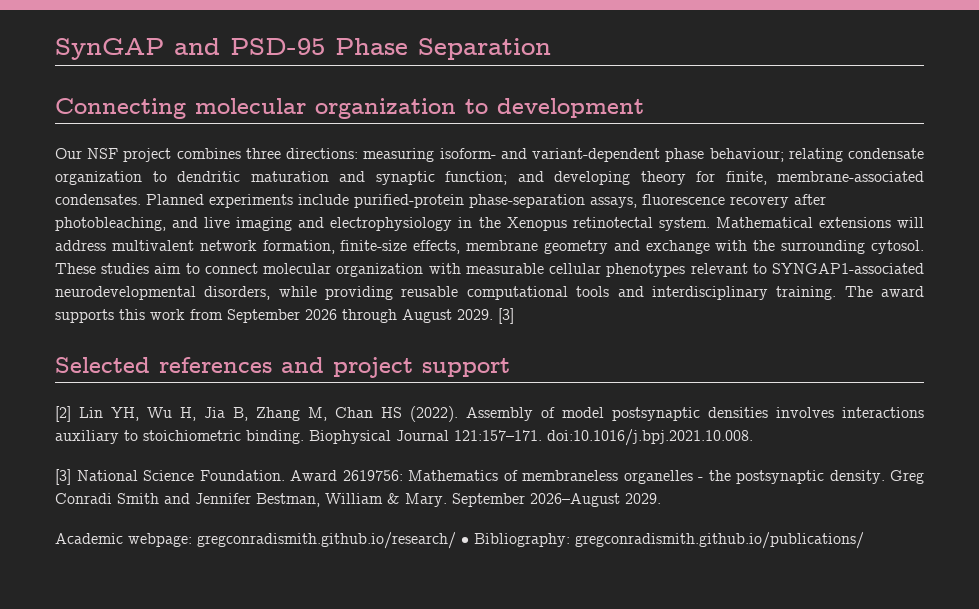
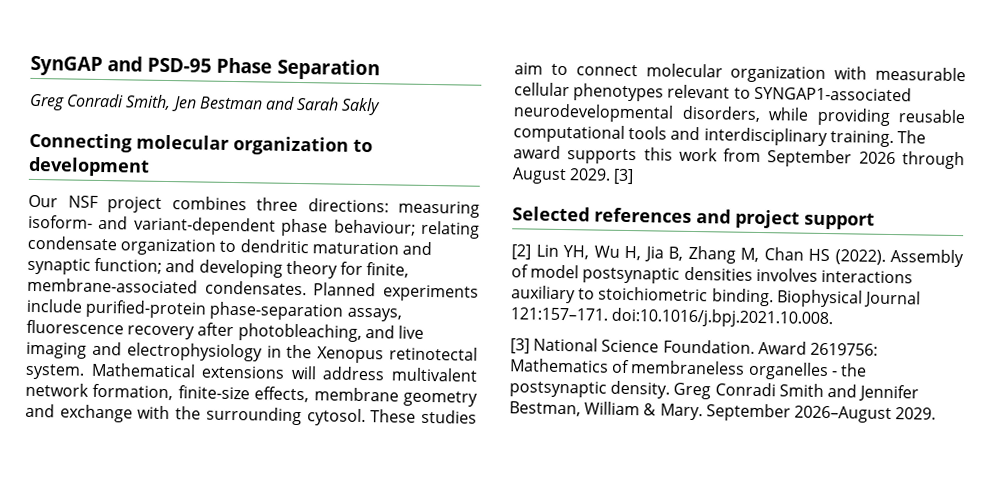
(551, 49) none -> [29,93,382,116] // Greg Conradi Smith, Jen Bestman and Sarah Sakly
[55,532,864,549] // Academic webpage: gregconradismith.github.io/research/ • Bibliography: gregconradismith.github.io/publications/ -> (937, 413) none

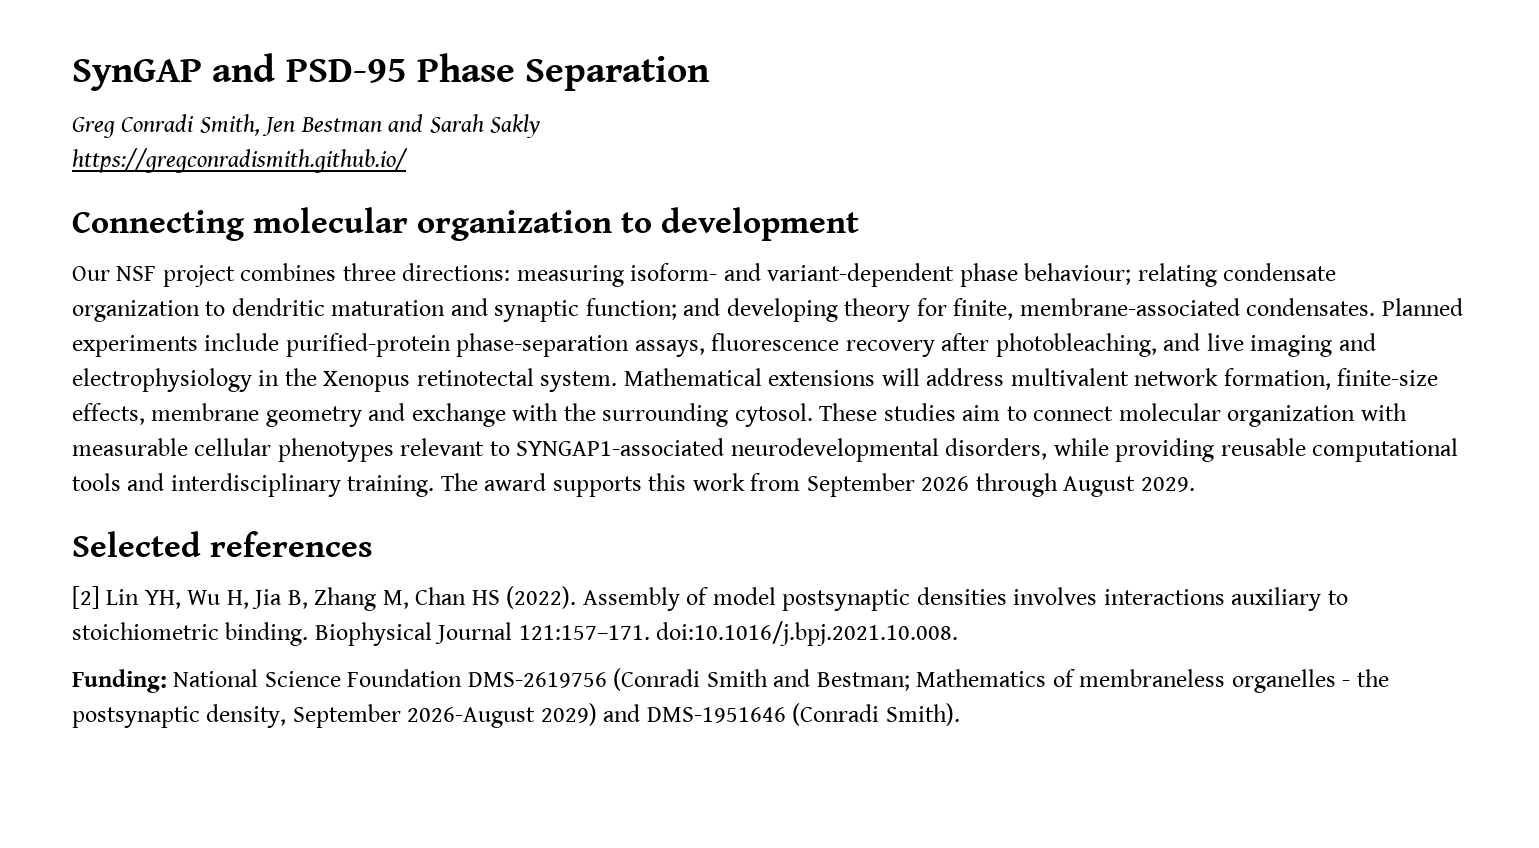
(382, 106) none -> [72,148,408,173] // https://gregconradismith.github.io/
[613,168,635,185] [3] -> (1195, 484) none
[696,209,875,230] and project support -> (374, 544) none
[510,338,530,354] [3] -> [72,669,167,693] Funding:
[662,339,878,356] Foundation. Award 2619756: -> [347,668,910,691] Foundation DMS-2619756 (Conradi Smith and Bestman;
[610,380,920,402] [509,401,937,424] density. Greg Conradi Smith and Jennifer Bestman, William & Mary. September 2026–August 2029. -> [206,703,960,728] density, September 2026-August 2029) and DMS-1951646 (Conradi Smith).

